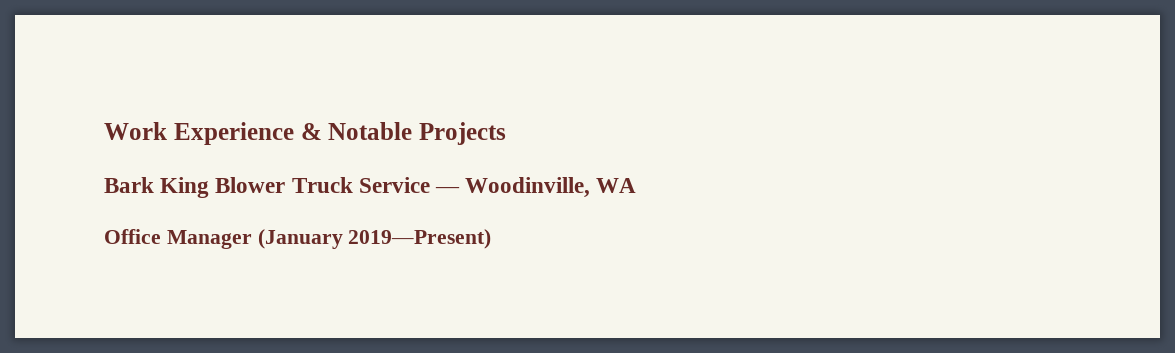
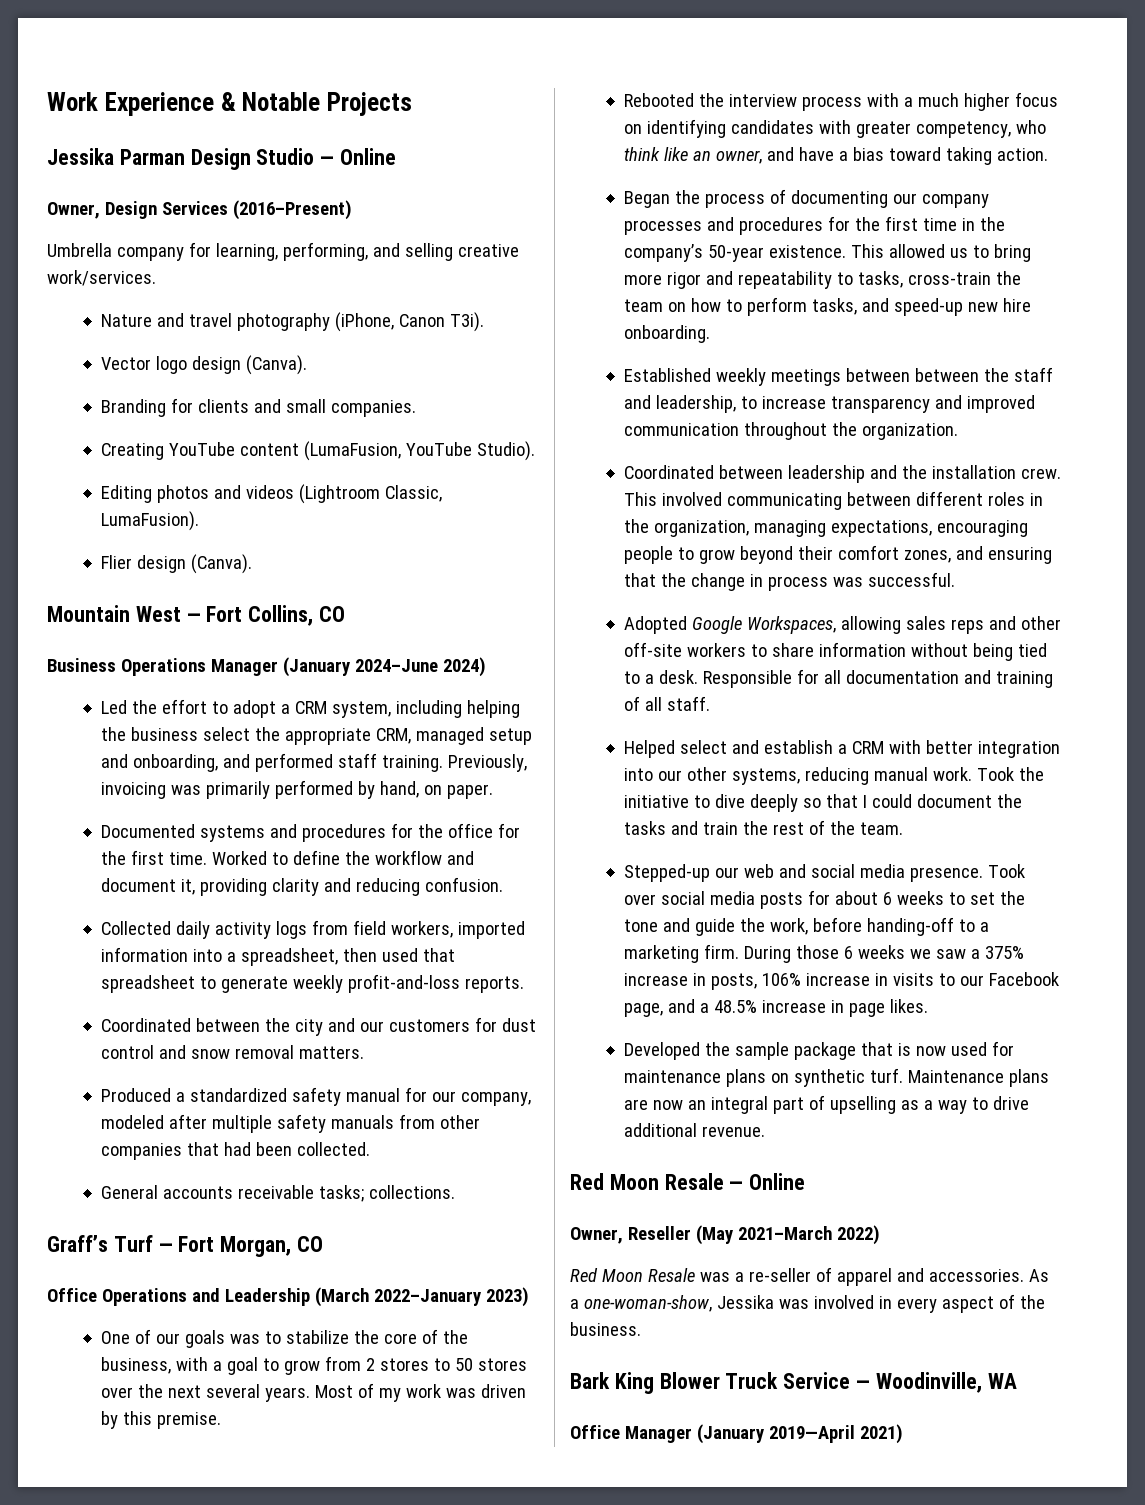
(506, 133) none -> [47,148,397,170] [47,200,352,220] [47,242,519,261] [47,270,156,286] [100,312,484,332] [100,355,307,375] [100,398,416,417] [100,441,535,461] [100,484,442,504] [100,511,199,531] [100,554,252,574] [47,605,346,626] [47,657,486,677] [100,699,520,718] [100,727,532,745] [100,753,527,772] [100,780,493,799] [100,823,520,842] [100,850,474,865] [100,877,503,896] [100,920,525,939] [100,947,455,966] [100,974,524,993] [100,1017,536,1036] [100,1045,364,1059] [100,1087,531,1106] [100,1114,480,1133] [100,1142,370,1160] [100,1185,455,1202] [47,1235,324,1257] [47,1287,529,1307] [100,1329,468,1348] [100,1356,527,1375] [100,1383,526,1402] [100,1411,221,1429] [623,92,1058,111] [623,119,1046,138] [623,147,1048,165] [623,189,989,208] [623,216,1005,235] [623,244,1031,262] [623,271,1021,289] [623,297,1031,316] [623,325,710,343] [623,367,1053,386] [623,395,1035,413] [623,422,958,440] [623,465,1061,483] [623,491,1043,510] [623,519,1028,537] [623,545,1052,564] [623,572,955,591] [623,616,1061,634] [623,642,1047,661] [623,669,1053,688] [623,696,710,711] [623,740,1060,758] [623,767,1044,785] [623,794,1022,812] [623,820,903,835] [623,864,1025,882] [623,890,1025,909] [623,917,989,936] [623,944,1024,963] [623,972,1059,990] [623,999,928,1017] [623,1041,1014,1060] [623,1068,1049,1087] [623,1095,1029,1114] [623,1123,765,1137] [570,1173,806,1190] [570,1225,880,1245] [570,1267,1049,1286] [570,1294,1045,1313] [570,1322,641,1336] // Jessika Parman Design Studio — Online // Owner, Design Services (2016–Present) // Umbrella company for learning, performing, and selling creative work/services. // Nature and travel photography (iPhone, Canon T3i). // Vector logo design (Canva). // Branding for clients and small companies. // Creating YouTube content (LumaFusion, YouTube Studio). // Editing photos and videos (Lightroom Classic, LumaFusion). // Flier design (Canva). // Mountain West — Fort Collins, CO // Business Operations Manager (January 2024–June 2024) // Led the effort to adopt a CRM system, including helping the business select the appropriate CRM, managed setup and onboarding, and performed staff training. Previously, invoicing was primarily performed by hand, on paper. // Documented systems and procedures for the office for the first time. Worked to define the workflow and document it, providing clarity and reducing confusion. // Collected daily activity logs from field workers, imported information into a spreadsheet, then used that spreadsheet to generate weekly profit-and-loss reports. // Coordinated between the city and our customers for dust control and snow removal matters. // Produced a standardized safety manual for our company, modeled after multiple safety manuals from other companies that had been collected. // General accounts receivable tasks; collections. // Graff’s Turf — Fort Morgan, CO // Office Operations and Leadership (March 2022–January 2023) // One of our goals was to stabilize the core of the business, with a goal to grow from 2 stores to 50 stores over the next several years. Most of my work was driven by this premise. // Rebooted the interview process with a much higher focus on identifying candidates with greater competency, who think like an owner, and have a bias toward taking action. // Began the process of documenting our company processes and procedures for the first time in the company’s 50-year existence. This allowed us to bring more rigor and repeatability to tasks, cross-train the team on how to perform tasks, and speed-up new hire onboarding. // Established weekly meetings between between the staff and leadership, to increase transparency and improved communication throughout the organization. // Coordinated between leadership and the installation crew. This involved communicating between different roles in the organization, managing expectations, encouraging people to grow beyond their comfort zones, and ensuring that the change in process was successful. // Adopted Google Workspaces, allowing sales reps and other off-site workers to share information without being tied to a desk. Responsible for all documentation and training of all staff. // Helped select and establish a CRM with better integration into our other systems, reducing manual work. Took the initiative to dive deeply so that I could document the tasks and train the rest of the team. // Stepped-up our web and social media presence. Took over social media posts for about 6 weeks to set the tone and guide the work, before handing-off to a marketing firm. During those 6 weeks we saw a 375% increase in posts, 106% increase in visits to our Facebook page, and a 48.5% increase in page likes. // Developed the sample package that is now used for maintenance plans on synthetic turf. Maintenance plans are now an integral part of upselling as a way to drive additional revenue. // Red Moon Resale — Online // Owner, Reseller (May 2021–March 2022) // Red Moon Resale was a re-seller of apparel and accessories. As a one-woman-show, Jessika was involved in every aspect of the business.
[348,229,492,249] 2019—Present) -> [768,1424,903,1444] 2019—April 2021)

